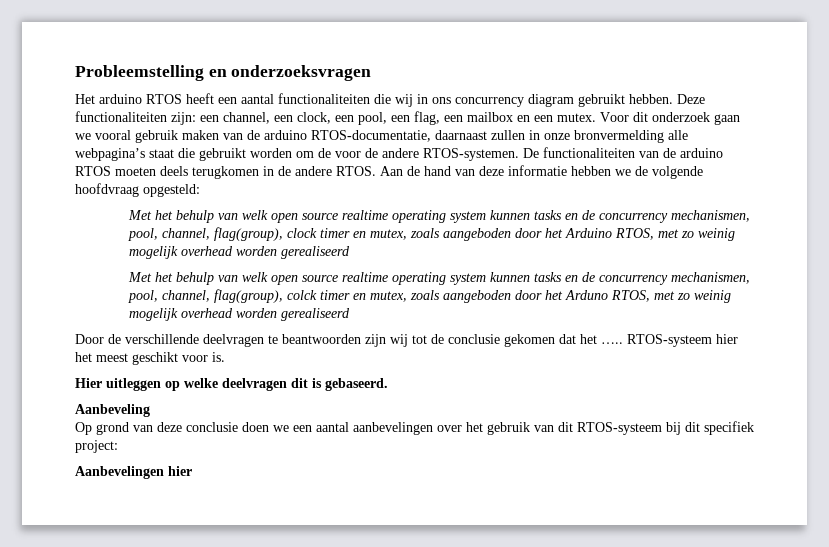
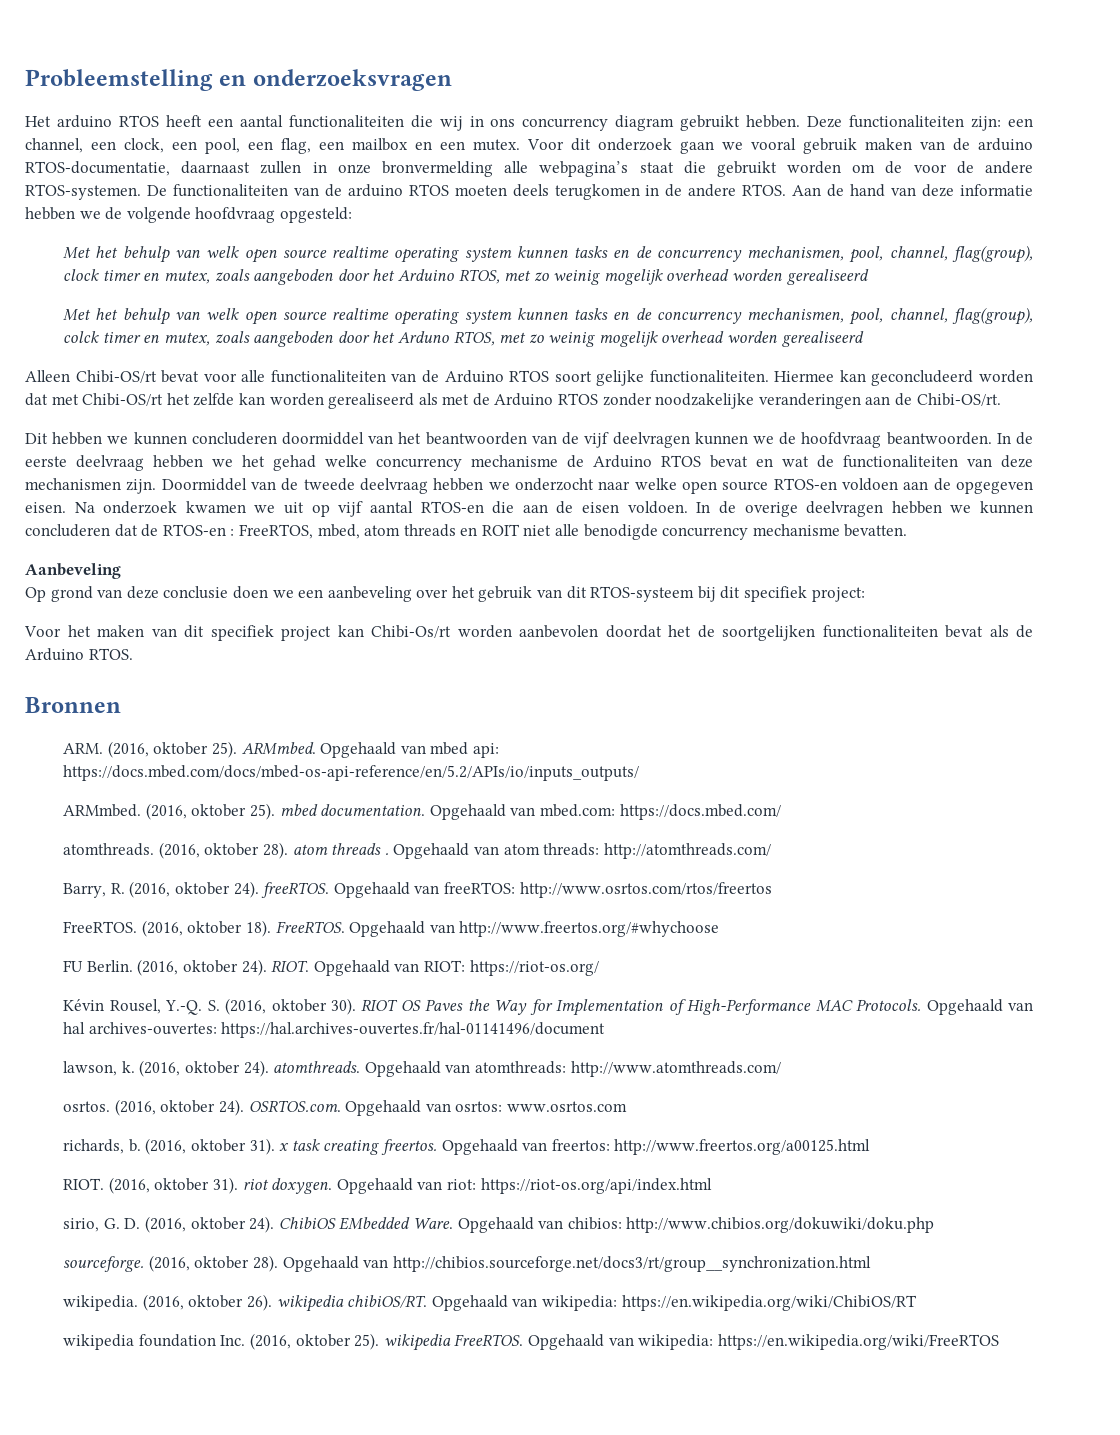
[75,334,738,347] [75,352,225,365] [75,378,388,391] Door de verschillende deelvragen te beantwoorden zijn wij tot de conclusie gekomen dat het ….. RTOS-systeem hier het meest geschikt voor is. // Hier uitleggen op welke deelvragen dit is gebaseerd. -> [25,370,1033,386] [25,393,1001,409] [25,432,1033,448] [25,455,1033,471] [25,478,1034,494] [25,501,1033,517] [25,524,908,540] Alleen Chibi-OS/rt bevat voor alle functionaliteiten van de Arduino RTOS soort gelijke functionaliteiten. Hiermee kan geconcludeerd worden dat met Chibi-OS/rt het zelfde kan worden gerealiseerd als met de Arduino RTOS zonder noodzakelijke veranderingen aan de Chibi-OS/rt. // Dit hebben we kunnen concluderen doormiddel van het beantwoorden van de vijf deelvragen kunnen we de hoofdvraag beantwoorden. In de eerste deelvraag hebben we het gehad welke concurrency mechanisme de Arduino RTOS bevat en wat de functionaliteiten van deze mechanismen zijn. Doormiddel van de tweede deelvraag hebben we onderzocht naar welke open source RTOS-en voldoen aan de opgegeven eisen. Na onderzoek kwamen we uit op vijf aantal RTOS-en die aan de eisen voldoen. In de overige deelvragen hebben we kunnen concluderen dat de RTOS-en : FreeRTOS, mbed, atom threads en ROIT niet alle benodigde concurrency mechanisme bevatten.
[316,422,433,435] aantal aanbevelingen -> [327,586,412,602] aanbeveling
[75,466,192,479] Aanbevelingen hier -> [24,625,1033,641] [25,648,133,661] [25,697,121,713] [63,741,499,758] [63,765,640,781] [63,803,781,820] [63,842,771,859] [63,881,772,898] [63,920,720,937] [63,959,599,976] [63,998,1033,1016] [63,1022,606,1038] [63,1060,781,1077] [63,1099,627,1116] [63,1138,871,1155] [63,1177,712,1194] [63,1216,935,1233] [63,1255,871,1272] [63,1294,917,1312] [63,1333,999,1351] Voor het maken van dit specifiek project kan Chibi-Os/rt worden aanbevolen doordat het de soortgelijken functionaliteiten bevat als de Arduino RTOS. // Bronnen // ARM. (2016, oktober 25). ARMmbed. Opgehaald van mbed api: https://docs.mbed.com/docs/mbed-os-api-reference/en/5.2/APIs/io/inputs_outputs/ // ARMmbed. (2016, oktober 25). mbed documentation. Opgehaald van mbed.com: https://docs.mbed.com/ // atomthreads. (2016, oktober 28). atom threads . Opgehaald van atom threads: http://atomthreads.com/ // Barry, R. (2016, oktober 24). freeRTOS. Opgehaald van freeRTOS: http://www.osrtos.com/rtos/freertos // FreeRTOS. (2016, oktober 18). FreeRTOS. Opgehaald van http://www.freertos.org/#whychoose // FU Berlin. (2016, oktober 24). RIOT. Opgehaald van RIOT: https://riot-os.org/ // Kévin Rousel, Y.-Q. S. (2016, oktober 30). RIOT OS Paves the Way for Implementation of High-Performance MAC Protocols. Opgehaald van hal archives-ouvertes: https://hal.archives-ouvertes.fr/hal-01141496/document // lawson, k. (2016, oktober 24). atomthreads. Opgehaald van atomthreads: http://www.atomthreads.com/ // osrtos. (2016, oktober 24). OSRTOS.com. Opgehaald van osrtos: www.osrtos.com // richards, b. (2016, oktober 31). x task creating freertos. Opgehaald van freertos: http://www.freertos.org/a00125.html // RIOT. (2016, oktober 31). riot doxygen. Opgehaald van riot: https://riot-os.org/api/index.html // sirio, G. D. (2016, oktober 24). ChibiOS EMbedded Ware. Opgehaald van chibios: http://www.chibios.org/dokuwiki/doku.php // sourceforge. (2016, oktober 28). Opgehaald van http://chibios.sourceforge.net/docs3/rt/group__synchronization.html // wikipedia. (2016, oktober 26). wikipedia chibiOS/RT. Opgehaald van wikipedia: https://en.wikipedia.org/wiki/ChibiOS/RT // wikipedia foundation Inc. (2016, oktober 25). wikipedia FreeRTOS. Opgehaald van wikipedia: https://en.wikipedia.org/wiki/FreeRTOS

